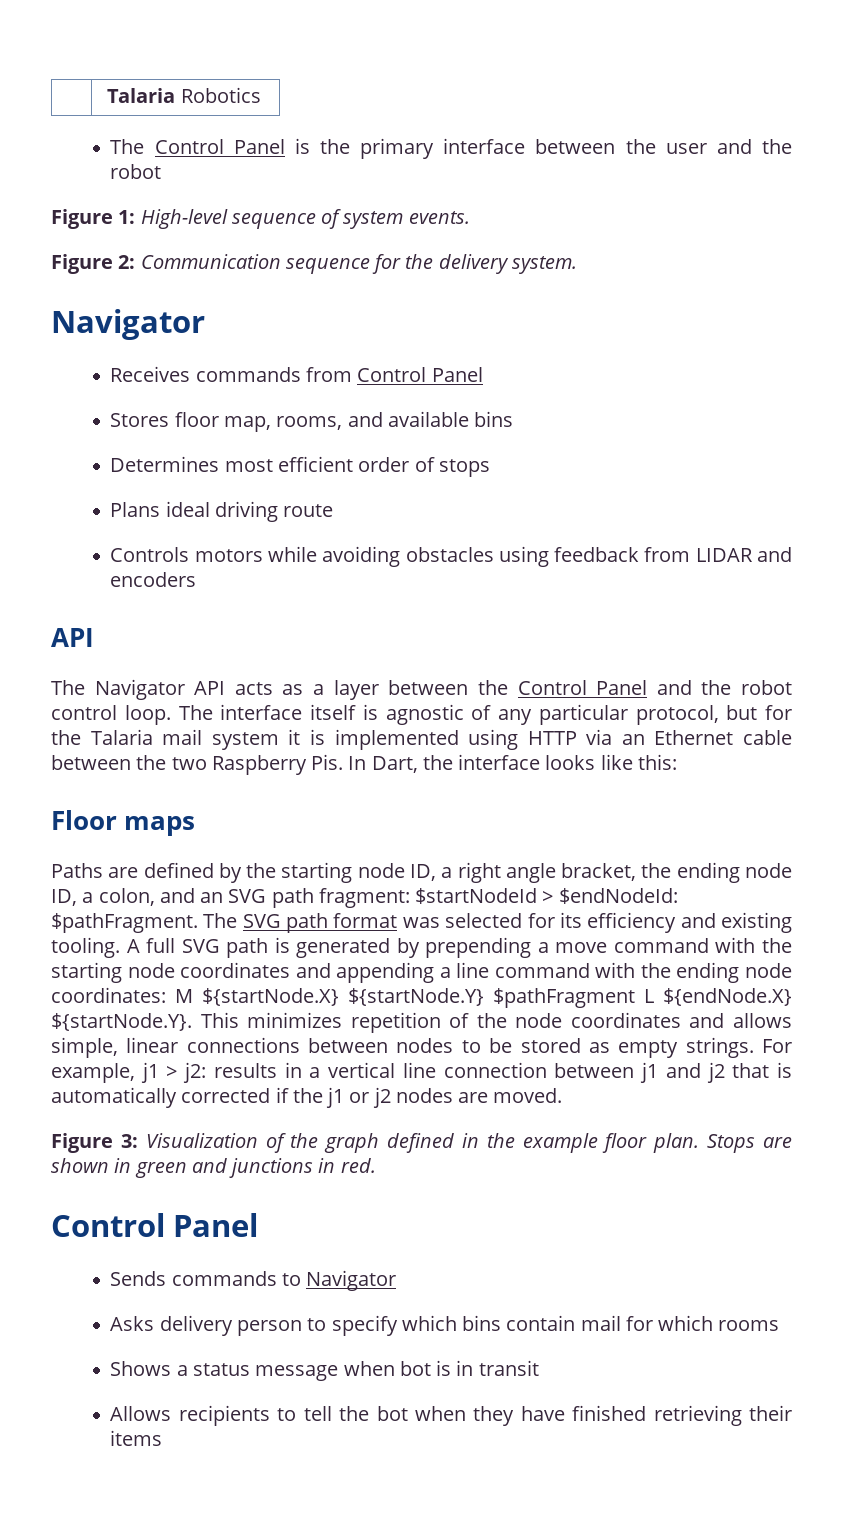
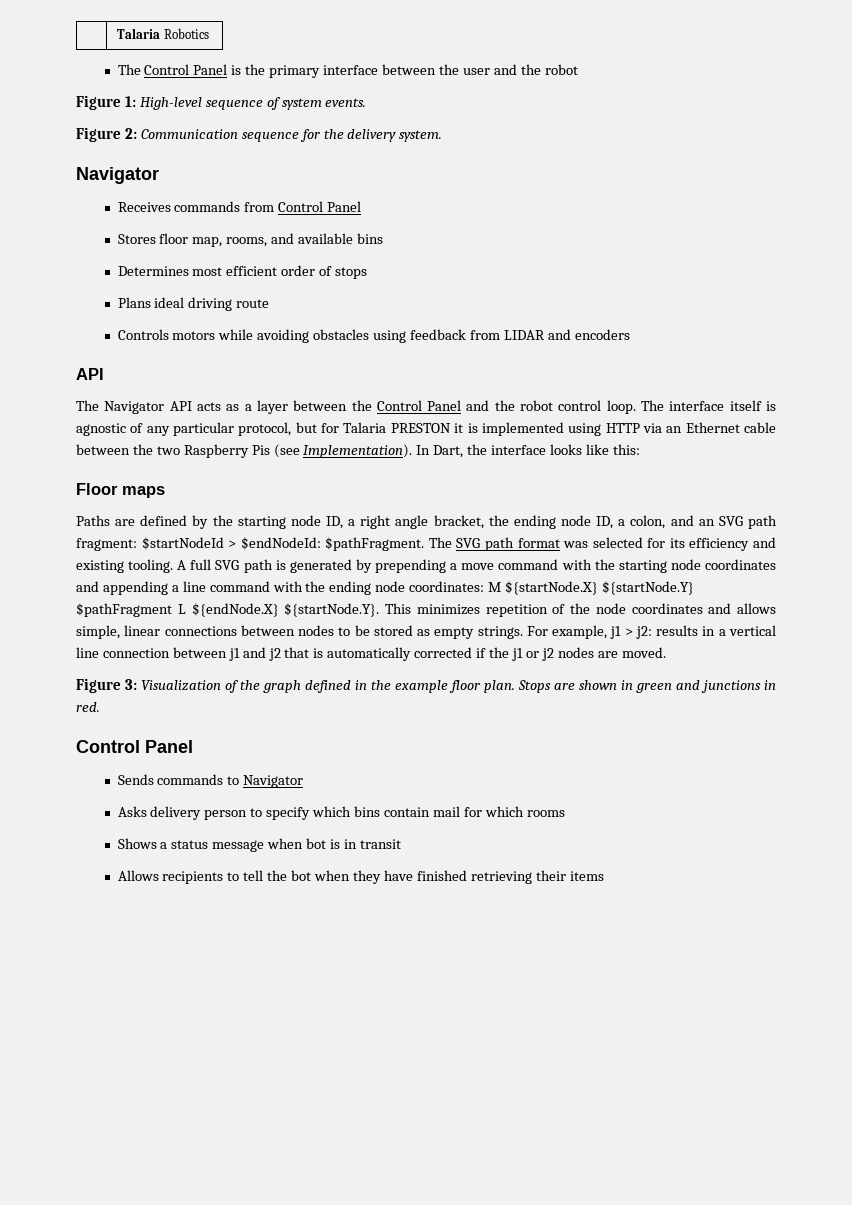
[51,729,279,750] the Talaria mail system -> [343,422,451,433] Talaria PRESTON
[311,754,344,770] Pis. -> [251,444,413,458] Pis (see Implementation).

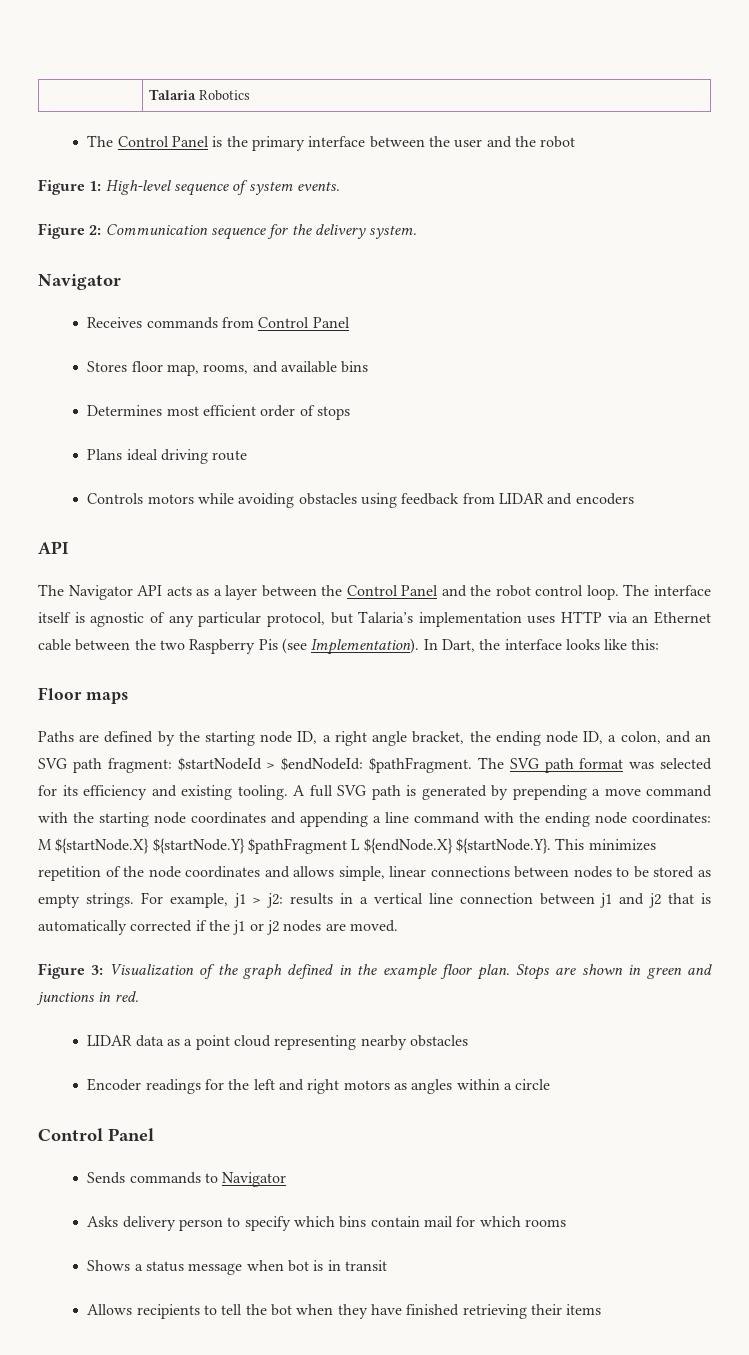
[321,422,602,436] for Talaria PRESTON it is implemented using -> [358,611,556,627] Talaria’s implementation uses
(100, 707) none -> [87,1035,468,1050] [87,1078,551,1094] // LIDAR data as a point cloud representing nearby obstacles // Encoder readings for the left and right motors as angles within a circle

